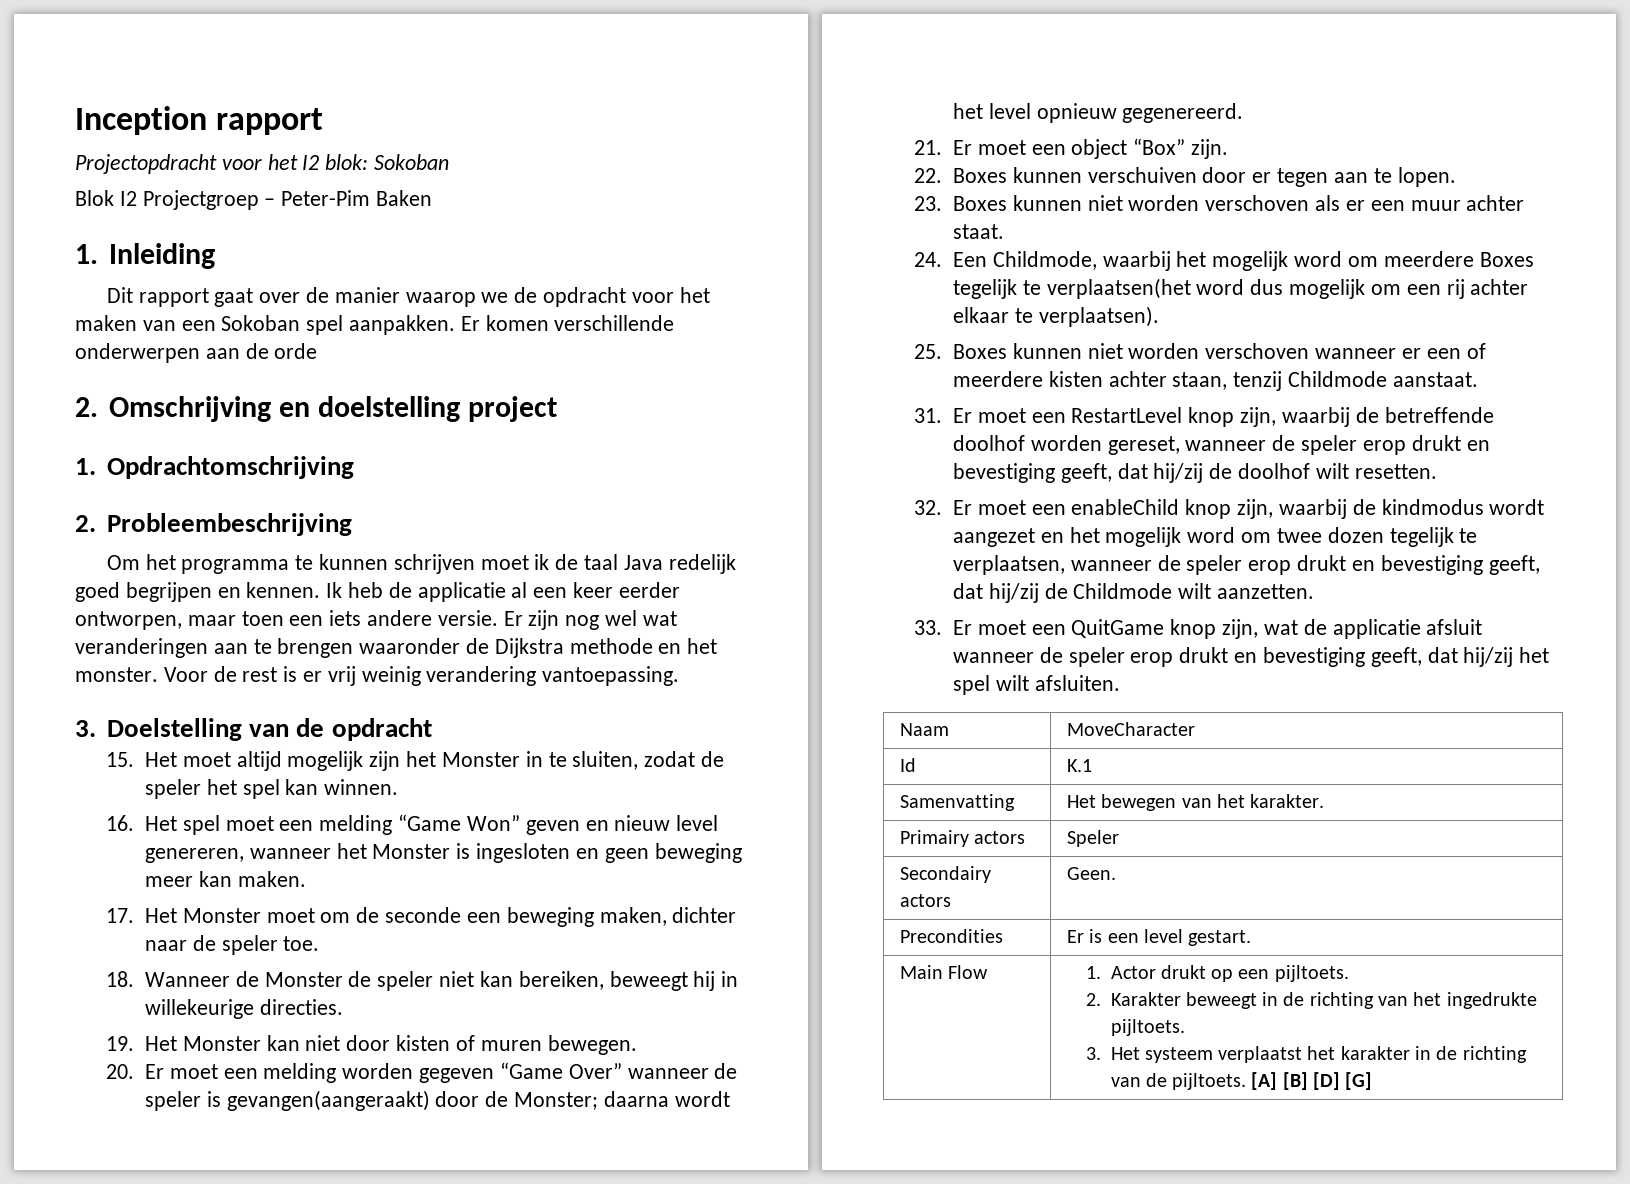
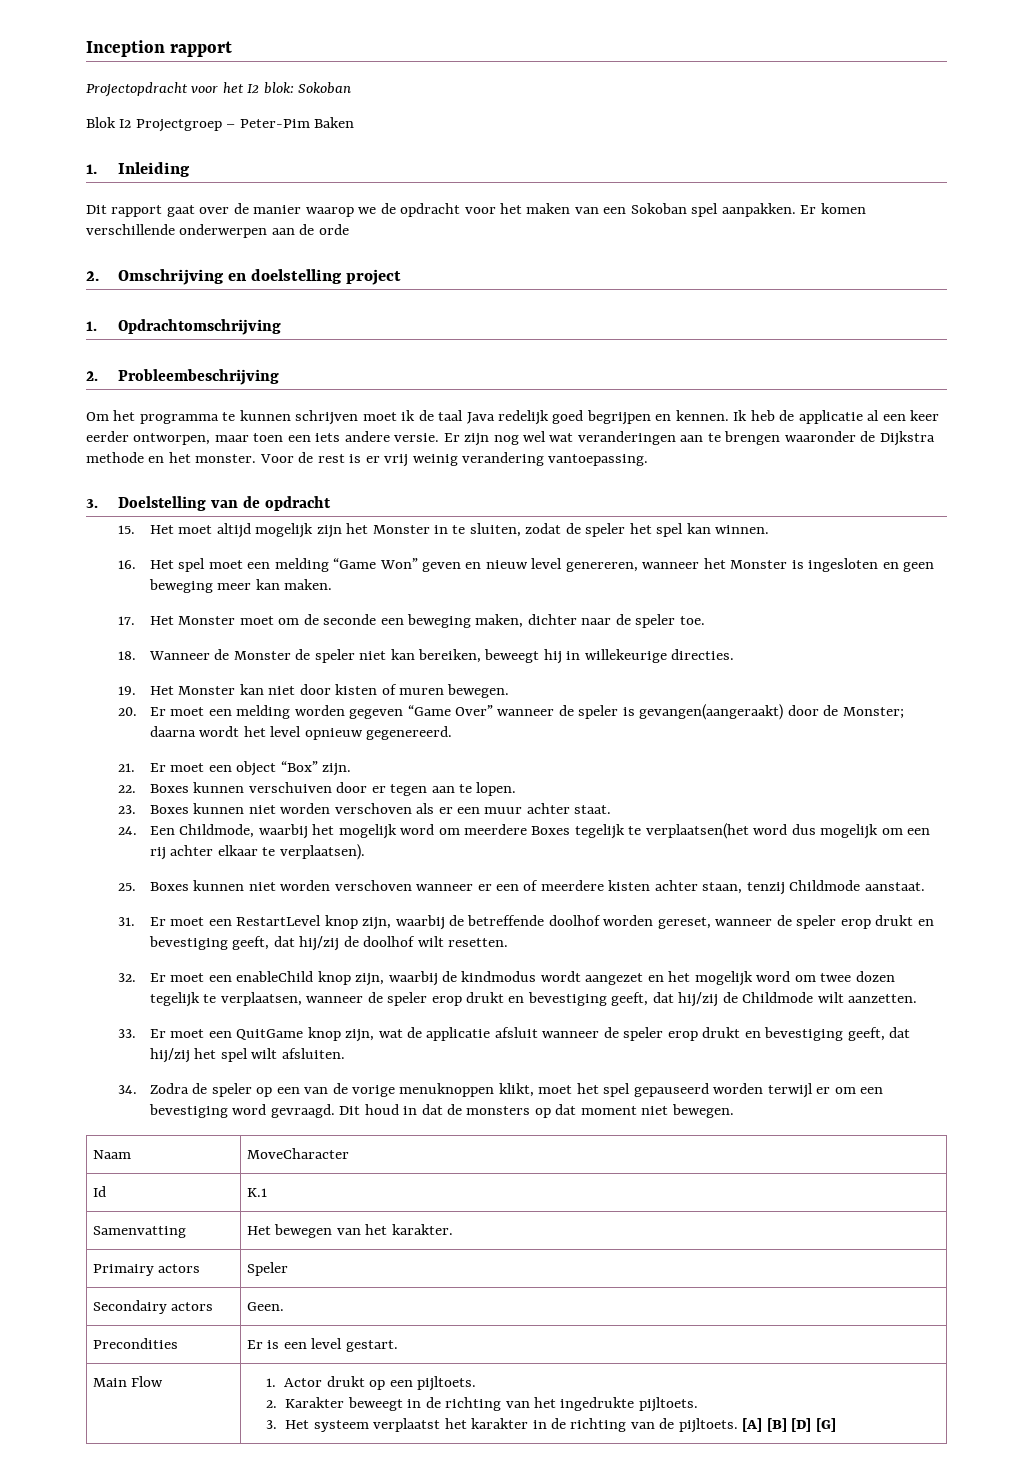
(1120, 683) none -> [117,1083,884,1098] [148,1104,734,1118] // 34. Zodra de speler op een van de vorige menuknoppen klikt, moet het spel gepauseerd worden terwijl er om een bevestiging word gevraagd. Dit houd in dat de monsters op dat moment niet bewegen.

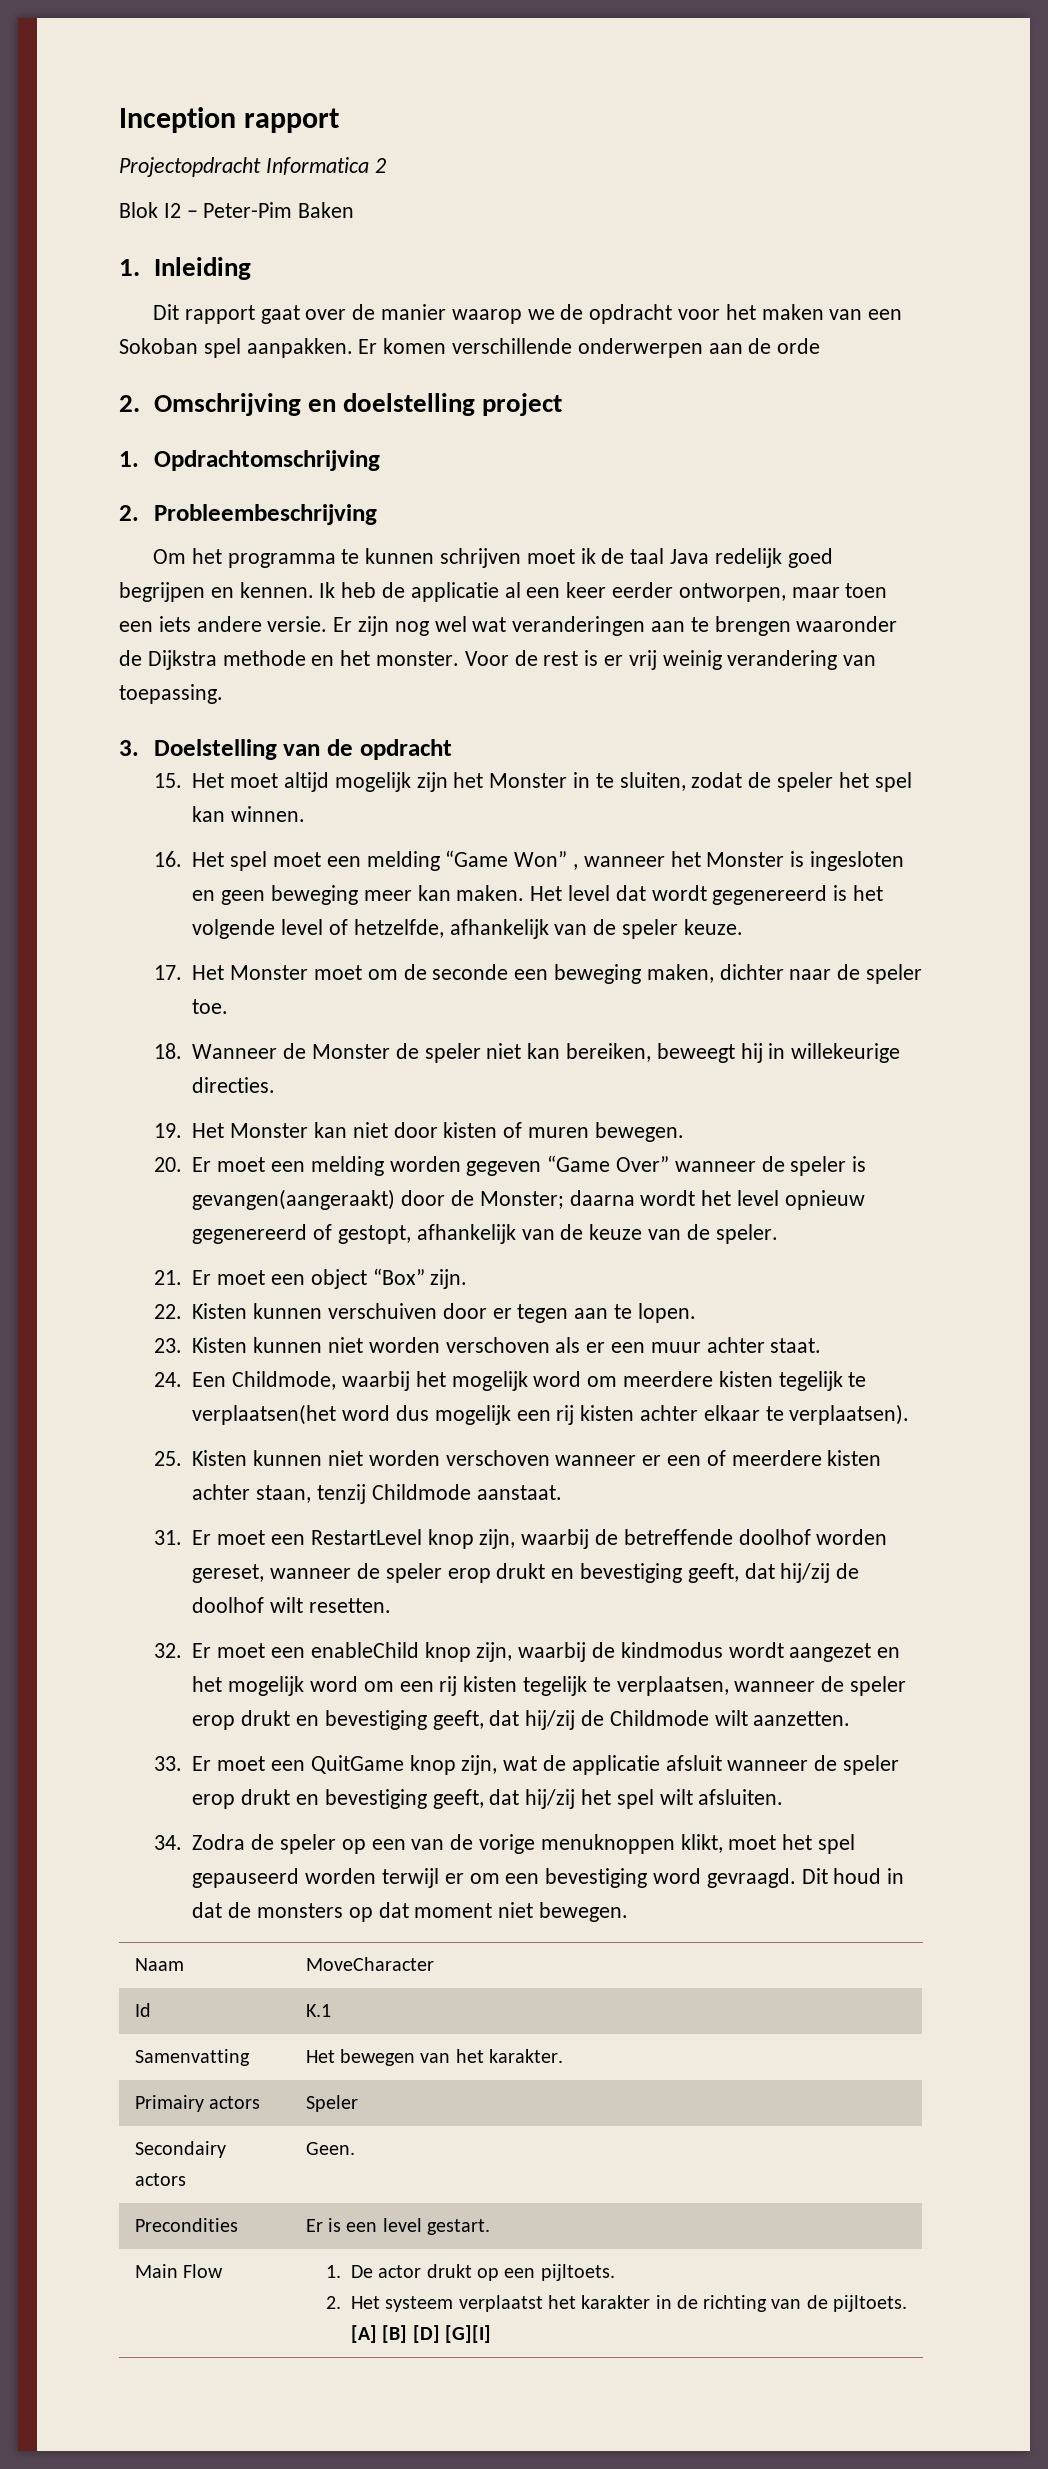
[191,82,352,94] voor het I2 blok: Sokoban -> [265,157,386,175] Informatica 2
[135,119,222,132] Projectgroep -> (181, 210) none
[548,454,649,466] vantoepassing. -> [843,655,877,666] [119,684,223,704] van toepassing.
[422,558,638,572] geven en nieuw level genereren, -> [572,864,578,870] ,
(333, 584) none -> [530,885,883,905] [192,919,743,939] Het level dat wordt gegenereerd is het volgende level of hetzelfde, afhankelijk van de speler keuze.
[366,726,453,740] gegenereerd. -> [192,1224,778,1244] gegenereerd of gestopt, afhankelijk van de keuze van de speler.
[149,784,189,793] Boxes -> [192,1303,248,1319] Kisten
[149,805,189,814] Boxes -> [192,1337,248,1353] Kisten
[531,826,571,835] Boxes -> [718,1371,773,1387] kisten
[881,828,931,835] [149,847,166,860] om een rij -> [516,1405,635,1425] een rij kisten
[149,882,189,891] Boxes -> [192,1450,248,1466] Kisten
[820,971,895,982] twee dozen -> [399,1676,518,1696] een rij kisten
[284,1378,323,1387] Actor -> [351,2265,422,2278] De actor
[285,1397,698,1412] [266,1420,278,1429] Karakter beweegt in de richting van het ingedrukte pijltoets. // 3. -> (342, 2302) none
[815,1418,836,1432] [G] -> [444,2325,491,2343] [G][I]

